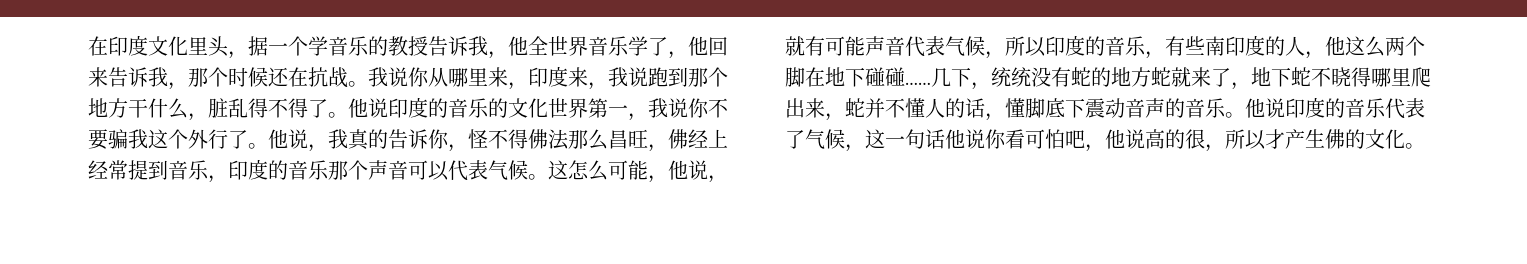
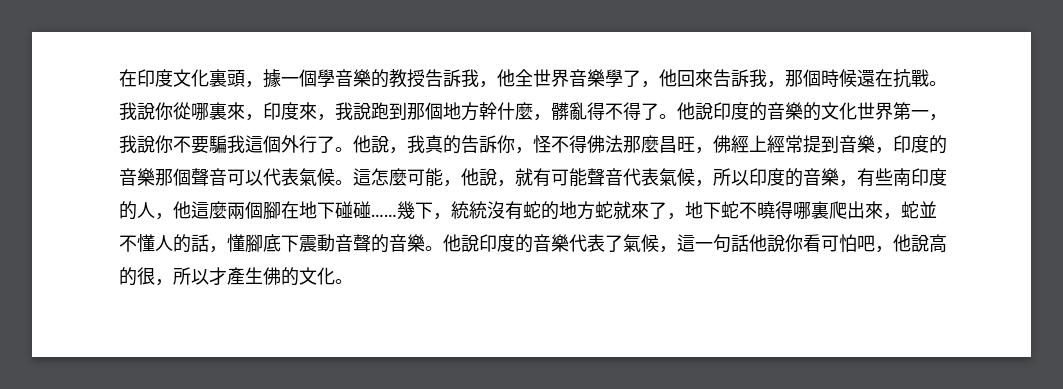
[188,36,369,59] 里头，据一个学音乐 -> [209,69,371,88] 裏頭，據一個學音樂
[448,36,468,56] 诉 -> [443,69,461,87] 訴
[608,36,648,56] 乐学 -> [587,69,623,87] 樂學
[88,66,728,90] [88,98,248,121] 来告诉我，那个时候还在抗战。我说你从哪里来，印度来，我说跑到那个地方干什么，脏乱 -> [695,69,947,88] [119,102,587,121] 來告訴我，那個時候還在抗戰。我說你從哪裏來，印度來，我說跑到那個地方幹什麼，髒亂
[368,97,489,118] 说印度的音乐 -> [695,102,803,121] 說印度的音樂
[668,98,728,118] [88,129,188,150] 说你不要骗我这个 -> [137,135,281,154] 說你不要騙我這個
[288,129,308,149] 说 -> [371,135,389,153] 說
[408,129,428,149] 诉 -> [479,135,497,153] 訴
[588,129,608,150] 么 -> [641,135,659,153] 麼
[688,129,728,148] [88,160,108,179] 经上经 -> [731,135,785,153] 經上經
[188,160,209,180] 乐 -> [857,135,875,153] 樂
[308,160,388,180] 乐那个声 -> [137,168,209,186] 樂那個聲
[488,160,608,181] 气候。这怎么 -> [299,168,407,186] 氣候。這怎麼
[688,160,708,180] 说 -> [479,168,497,186] 說
[865,36,965,57] 声音代表气 -> [587,168,677,186] 聲音代表氣
[1125,36,1146,56] 乐 -> [821,168,839,186] 樂
[1345,36,1425,57] [785,67,805,87] 这么两个脚 -> [191,201,281,220] 這麼兩個腳
[931,67,1051,90] 几下，统统没 -> [397,201,505,220] 幾下，統統沒
[1191,67,1211,87] 来 -> [631,201,649,219] 來
[1331,67,1431,87] [785,97,1425,121] [785,129,985,152] 晓得哪里爬出来，蛇并不懂人的话，懂脚底下震动音声的音乐。他说印度的音乐代表了气候，这一句话他说 -> [757,201,937,220] [119,234,785,253] 曉得哪裏爬出來，蛇並不懂人的話，懂腳底下震動音聲的音樂。他說印度的音樂代表了氣候，這一句話他說
[1125,129,1145,149] 说 -> [911,234,929,252] 說
[1285,129,1305,149] 产 -> [227,267,245,285] 產

